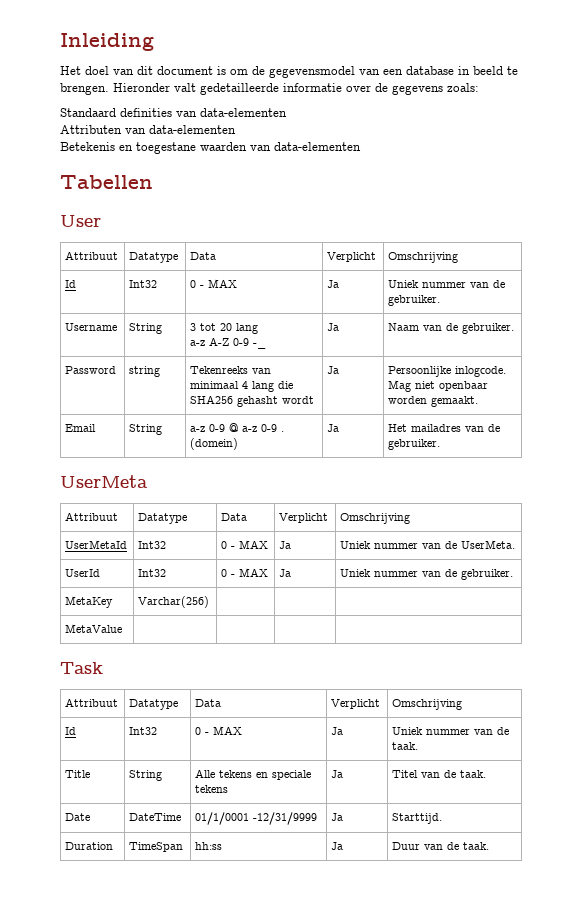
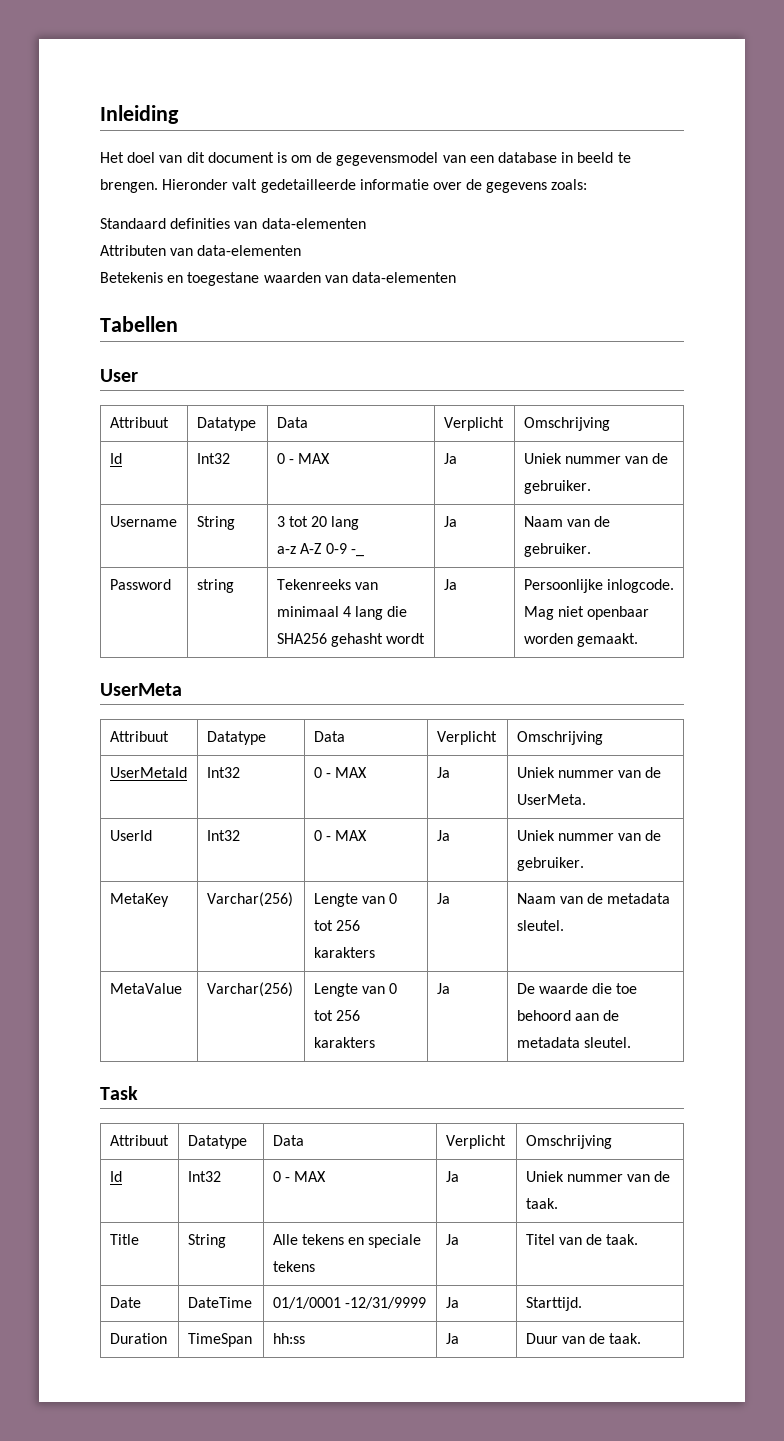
[65,424,97,432] [129,424,163,435] [190,423,285,432] [190,438,239,450] [327,424,340,432] [388,424,501,432] [388,439,441,450] // Email | String | a-z 0-9 @ a-z 0-9 . (domein) | Ja | Het mailadres van de gebruiker. -> (639, 640) none
[65,624,123,633] | | // MetaValue | | | | -> [313,893,398,907] [313,920,361,931] [313,947,375,958] [436,893,450,904] [516,893,671,904] [516,920,564,931] [109,983,182,994] [206,982,293,997] [313,983,398,997] [313,1010,361,1021] [313,1037,375,1048] [436,983,450,994] [516,983,638,994] [516,1010,620,1021] [516,1037,632,1048] Lengte van 0 tot 256 karakters | Ja | Naam van de metadata sleutel. // MetaValue | Varchar(256) | Lengte van 0 tot 256 karakters | Ja | De waarde die toe behoord aan de metadata sleutel.

